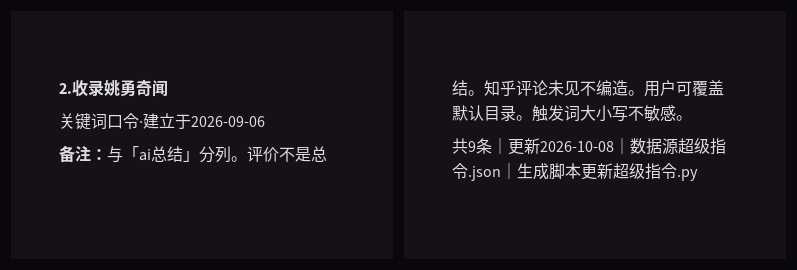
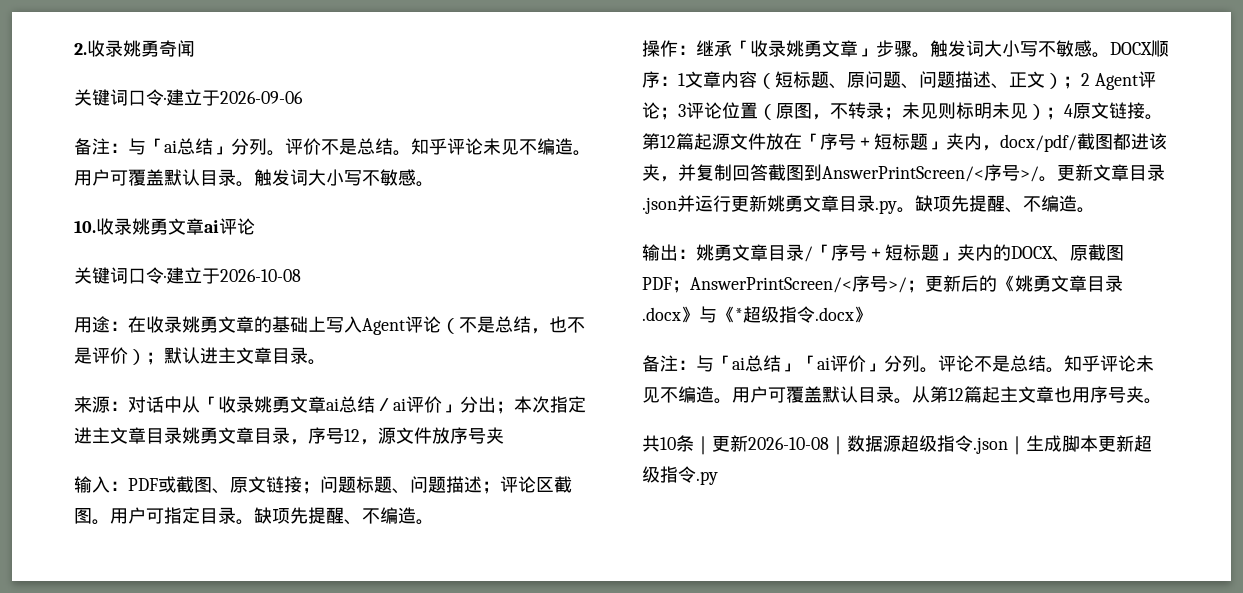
(692, 118) none -> [74,218,255,235] [74,267,301,284] [74,316,585,335] [74,347,326,365] [74,396,586,414] [74,427,504,445] [74,476,572,494] [74,507,434,525] [642,40,1169,58] [642,71,1156,90] [642,102,1163,120] [642,133,1167,152] [642,164,1165,182] [642,195,1095,214] [642,244,1124,262] [642,275,1123,293] [642,306,872,323] [642,355,1154,373] [642,386,1162,404] // 10.收录姚勇文章ai评论 // 关键词口令·建立于2026-10-08 // 用途：在收录姚勇文章的基础上写入Agent评论（不是总结，也不是评价）；默认进主文章目录。 // 来源：对话中从「收录姚勇文章ai总结／ai评价」分出；本次指定进主文章目录姚勇文章目录，序号12，源文件放序号夹 // 输入：PDF或截图、原文链接；问题标题、问题描述；评论区截图。用户可指定目录。缺项先提醒、不编造。 // 操作：继承「收录姚勇文章」步骤。触发词大小写不敏感。DOCX顺序：1文章内容（短标题、原问题、问题描述、正文）；2 Agent评论；3评论位置（原图，不转录；未见则标明未见）；4原文链接。第12篇起源文件放在「序号＋短标题」夹内，docx/pdf/截图都进该夹，并复制回答截图到AnswerPrintScreen/<序号>/。更新文章目录.json并运行更新姚勇文章目录.py。缺项先提醒、不编造。 // 输出：姚勇文章目录/「序号＋短标题」夹内的DOCX、原截图PDF；AnswerPrintScreen/<序号>/；更新后的《姚勇文章目录.docx》与《*超级指令.docx》 // 备注：与「ai总结」「ai评价」分列。评论不是总结。知乎评论未见不编造。用户可覆盖默认目录。从第12篇起主文章也用序号夹。
[468,141,476,152] 9 -> [660,437,676,450] 10

